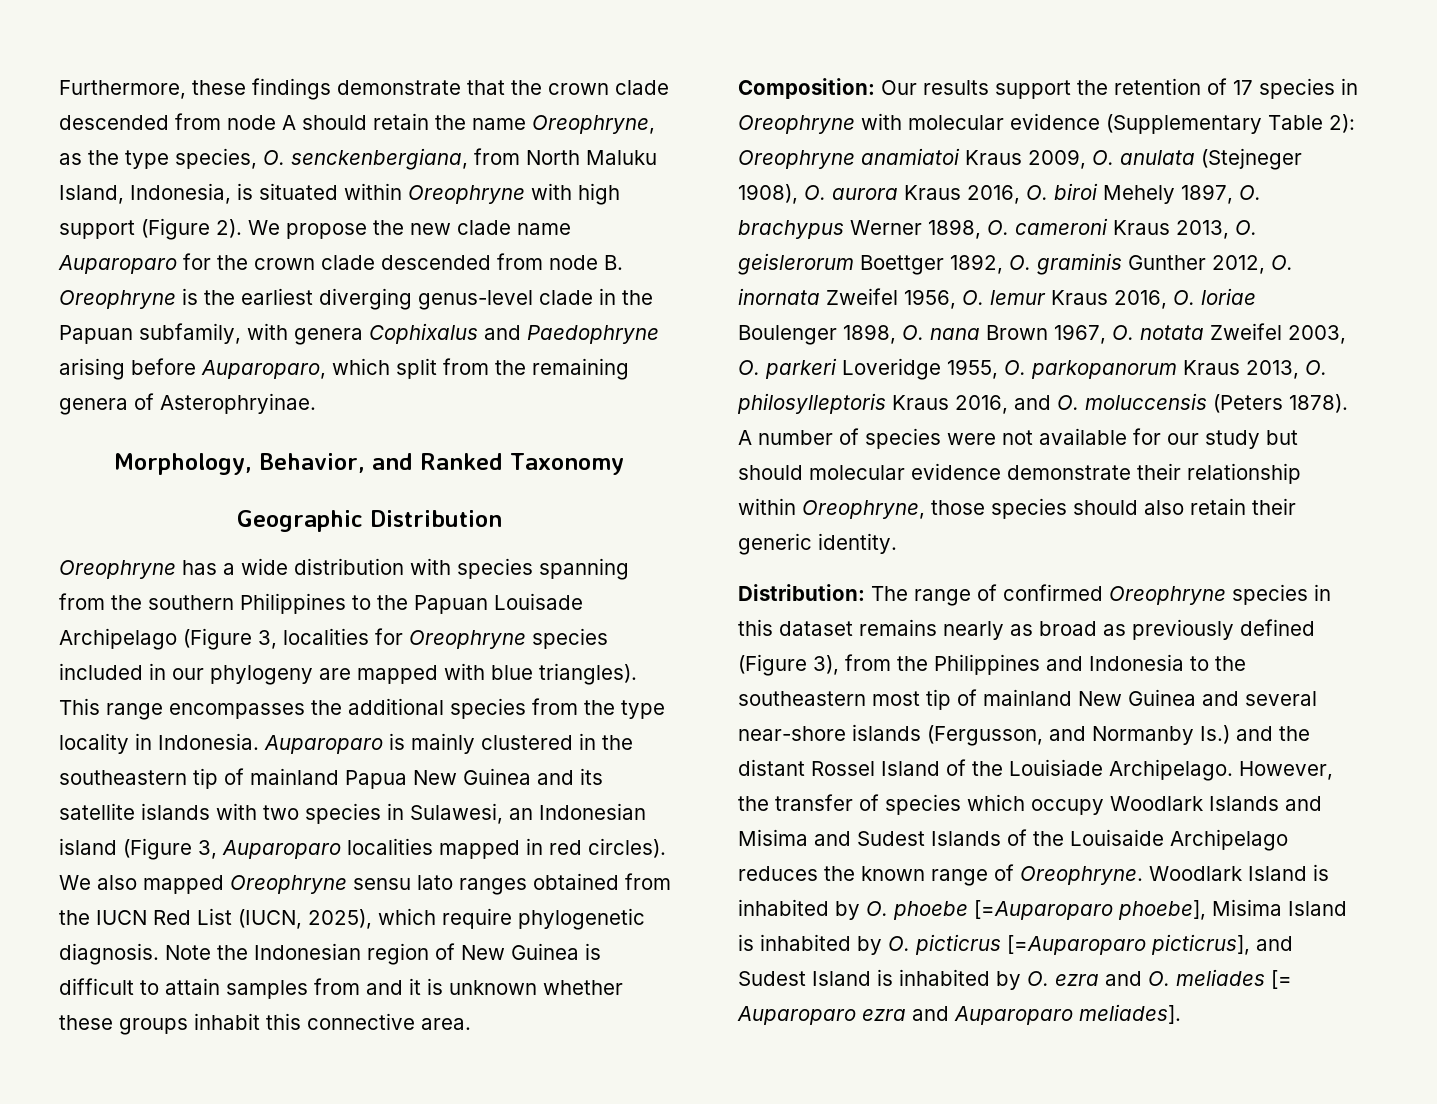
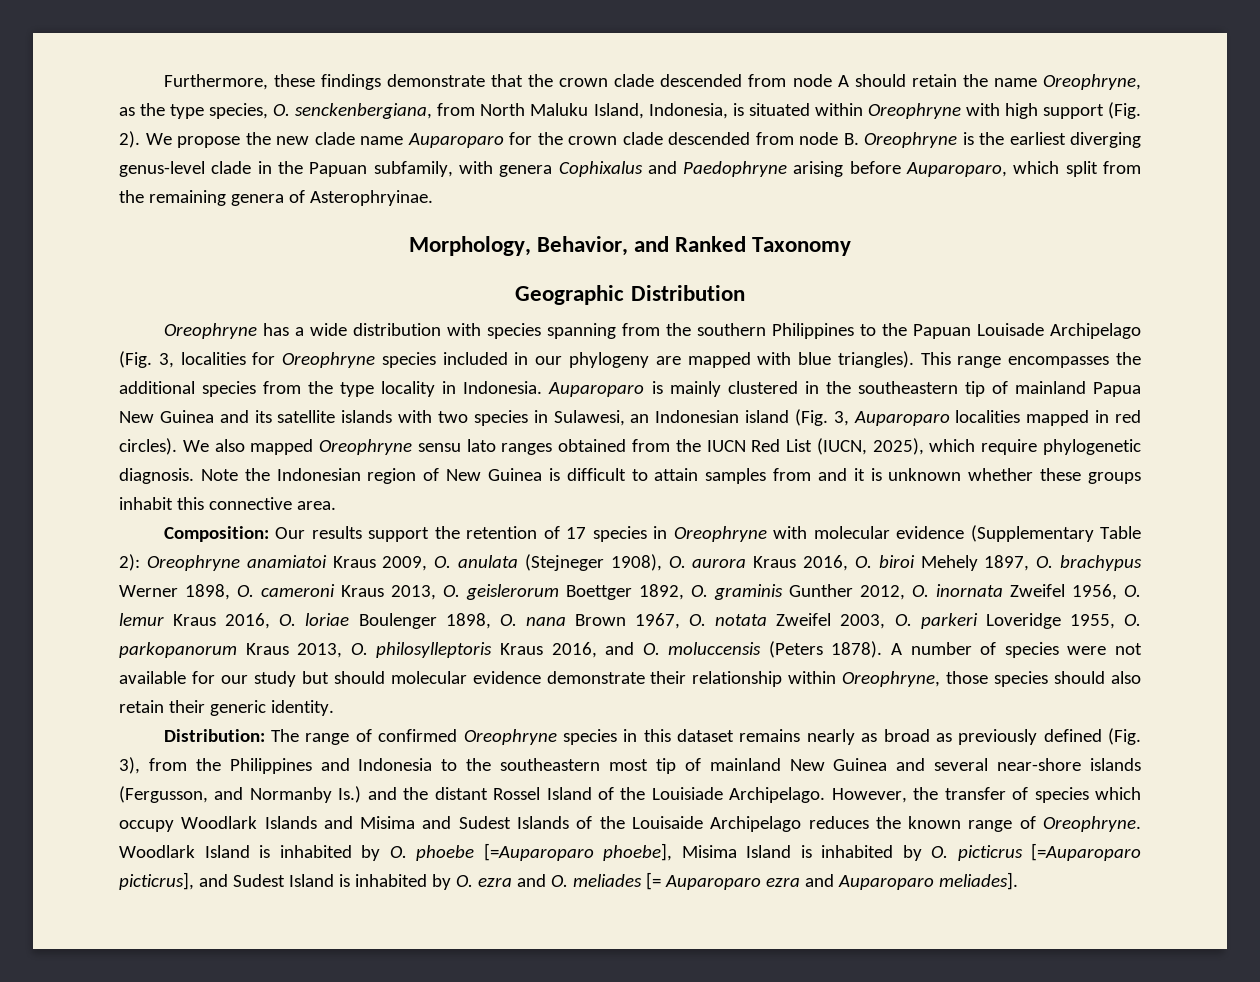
[141,218,210,240] (Figure -> [1108,102,1141,119] (Fig.
[183,628,252,650] (Figure -> [119,351,152,368] (Fig.
[123,838,192,860] (Figure -> [794,409,828,426] (Fig.
[738,654,807,676] (Figure -> [1108,728,1142,745] (Fig.

